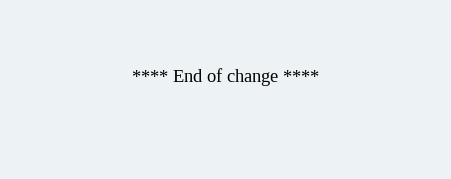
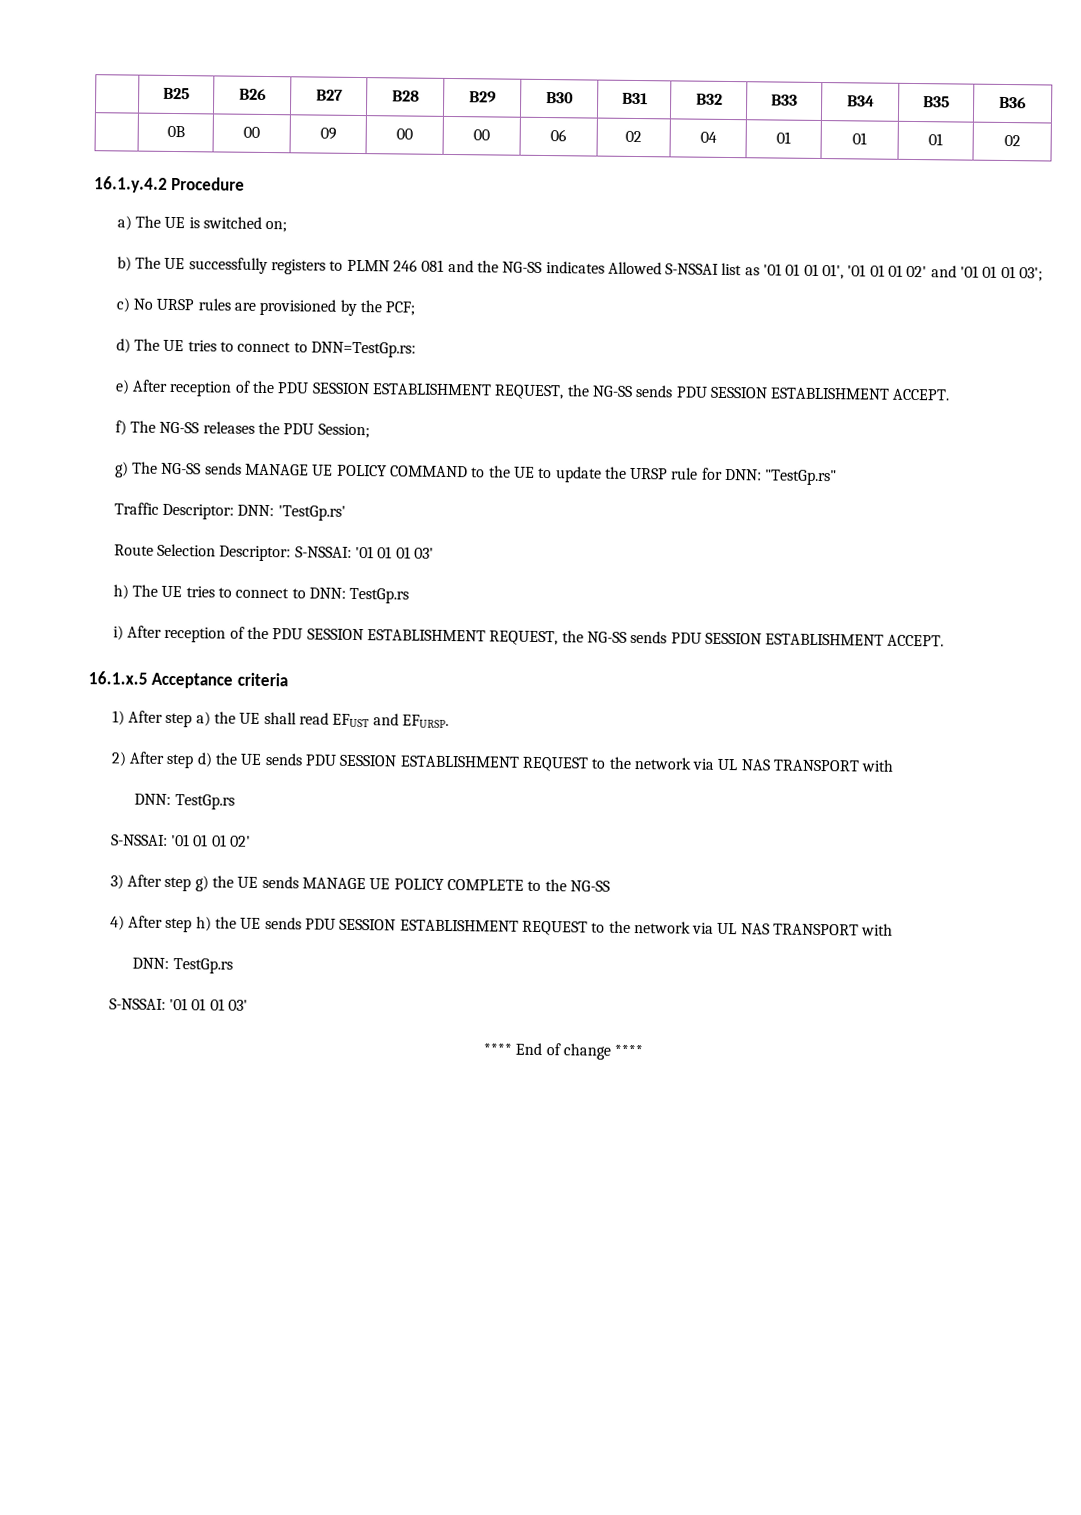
(132, 76) none -> [163,87,190,100] [238,88,267,100] [315,89,343,101] [391,90,420,102] [468,91,497,103] [545,92,574,104] [621,92,648,105] [695,93,723,105] [771,94,798,106] [846,95,875,107] [923,96,950,108] [999,96,1027,109] [166,125,185,138] [243,126,260,138] [319,127,337,140] [396,128,413,140] [473,129,490,141] [550,129,567,142] [625,130,642,143] [699,131,717,143] [776,131,791,144] [852,132,867,145] [928,133,943,146] [1003,134,1021,147] [94,176,246,193] [116,215,288,233] [116,256,1043,282] [115,297,416,316] [115,338,416,358] [114,379,951,401] [114,420,370,439] [114,461,838,486] [113,502,346,521] [113,543,434,562] [112,584,410,604] [112,625,945,647] [88,671,288,689] [111,710,449,729] [110,751,894,772] [134,793,235,810] [110,833,251,847] [109,874,610,892] [109,915,894,936] [132,957,233,974] [108,997,248,1011] | B25 | B26 | B27 | B28 | B29 | B30 | B31 | B32 | B33 | B34 | B35 | B36 // | 0B | 00 | 09 | 00 | 00 | 06 | 02 | 04 | 01 | 01 | 01 | 02 // 16.1.y.4.2 Procedure // a) The UE is switched on; // b) The UE successfully registers to PLMN 246 081 and the NG-SS indicates Allowed S-NSSAI list as '01 01 01 01', '01 01 01 02' and '01 01 01 03'; // c) No URSP rules are provisioned by the PCF; // d) The UE tries to connect to DNN=TestGp.rs: // e) After reception of the PDU SESSION ESTABLISHMENT REQUEST, the NG-SS sends PDU SESSION ESTABLISHMENT ACCEPT. // f) The NG-SS releases the PDU Session; // g) The NG-SS sends MANAGE UE POLICY COMMAND to the UE to update the URSP rule for DNN: "TestGp.rs" // Traffic Descriptor: DNN: 'TestGp.rs' // Route Selection Descriptor: S-NSSAI: '01 01 01 03' // h) The UE tries to connect to DNN: TestGp.rs // i) After reception of the PDU SESSION ESTABLISHMENT REQUEST, the NG-SS sends PDU SESSION ESTABLISHMENT ACCEPT. // 16.1.x.5 Acceptance criteria // 1) After step a) the UE shall read EFUST and EFURSP. // 2) After step d) the UE sends PDU SESSION ESTABLISHMENT REQUEST to the network via UL NAS TRANSPORT with // DNN: TestGp.rs // S-NSSAI: '01 01 01 02' // 3) After step g) the UE sends MANAGE UE POLICY COMPLETE to the NG-SS // 4) After step h) the UE sends PDU SESSION ESTABLISHMENT REQUEST to the network via UL NAS TRANSPORT with // DNN: TestGp.rs // S-NSSAI: '01 01 01 03' //

